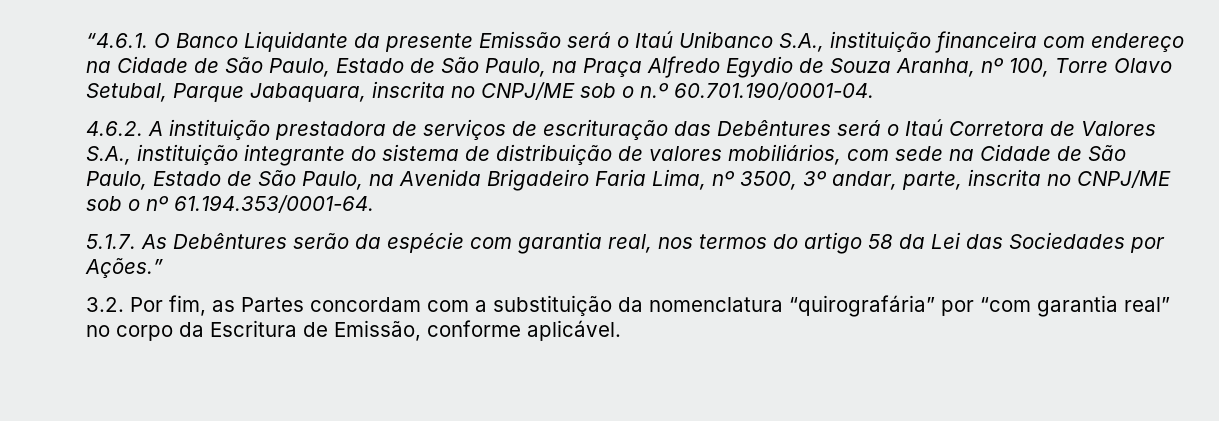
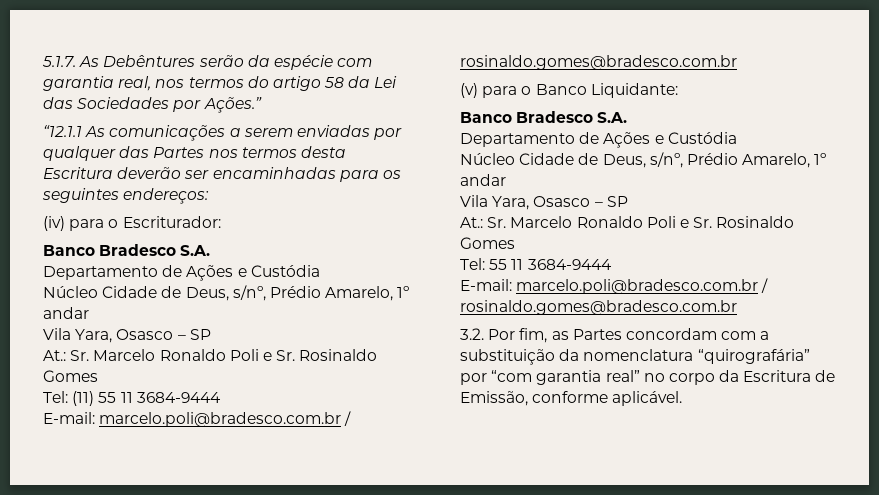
[86,31,1184,53] [86,56,1172,78] [86,81,874,102] [86,119,1156,140] [86,144,1126,166] [86,169,1171,191] [86,195,374,213] “4.6.1. O Banco Liquidante da presente Emissão será o Itaú Unibanco S.A., instituição financeira com endereço na Cidade de São Paulo, Estado de São Paulo, na Praça Alfredo Egydio de Souza Aranha, nº 100, Torre Olavo Setubal, Parque Jabaquara, inscrita no CNPJ/ME sob o n.º 60.701.190/0001-04. // 4.6.2. A instituição prestadora de serviços de escrituração das Debêntures será o Itaú Corretora de Valores S.A., instituição integrante do sistema de distribuição de valores mobiliários, com sede na Cidade de São Paulo, Estado de São Paulo, na Avenida Brigadeiro Faria Lima, nº 3500, 3º andar, parte, inscrita no CNPJ/ME sob o nº 61.194.353/0001-64. // -> (42, 61) none
(163, 268) none -> [43,125,403,141] [43,146,346,161] [43,167,401,182] [42,188,210,204] [43,216,221,231] [43,244,211,256] [43,265,320,281] [43,285,410,301] [43,307,89,319] [43,328,211,343] [43,349,378,361] [43,370,98,382] [43,391,221,406] [43,411,352,427] [460,55,737,70] [460,83,678,98] [460,111,628,123] [460,132,737,148] [460,152,827,168] [460,174,506,186] [460,195,628,210] [460,216,795,228] [460,237,515,249] [460,258,612,270] [460,278,769,294] [460,300,737,315] // “12.1.1 As comunicações a serem enviadas por qualquer das Partes nos termos desta Escritura deverão ser encaminhadas para os seguintes endereços: // (iv) para o Escriturador: // Banco Bradesco S.A. // Departamento de Ações e Custódia // Núcleo Cidade de Deus, s/nº, Prédio Amarelo, 1º andar // Vila Yara, Osasco – SP // At.: Sr. Marcelo Ronaldo Poli e Sr. Rosinaldo Gomes // Tel: (11) 55 11 3684-9444 // E-mail: marcelo.poli@bradesco.com.br / rosinaldo.gomes@bradesco.com.br // (v) para o Banco Liquidante: // Banco Bradesco S.A. // Departamento de Ações e Custódia // Núcleo Cidade de Deus, s/nº, Prédio Amarelo, 1º andar // Vila Yara, Osasco – SP // At.: Sr. Marcelo Ronaldo Poli e Sr. Rosinaldo Gomes // Tel: 55 11 3684-9444 // E-mail: marcelo.poli@bradesco.com.br / rosinaldo.gomes@bradesco.com.br

